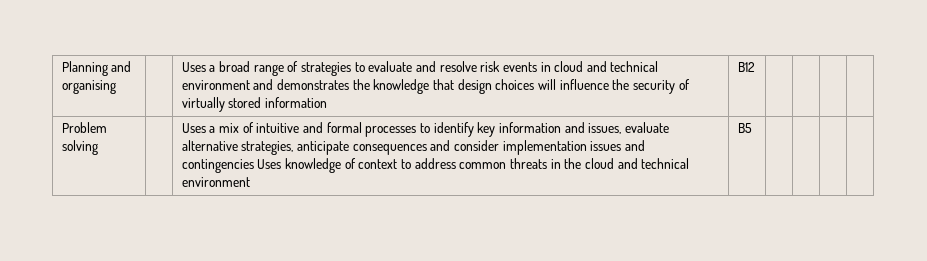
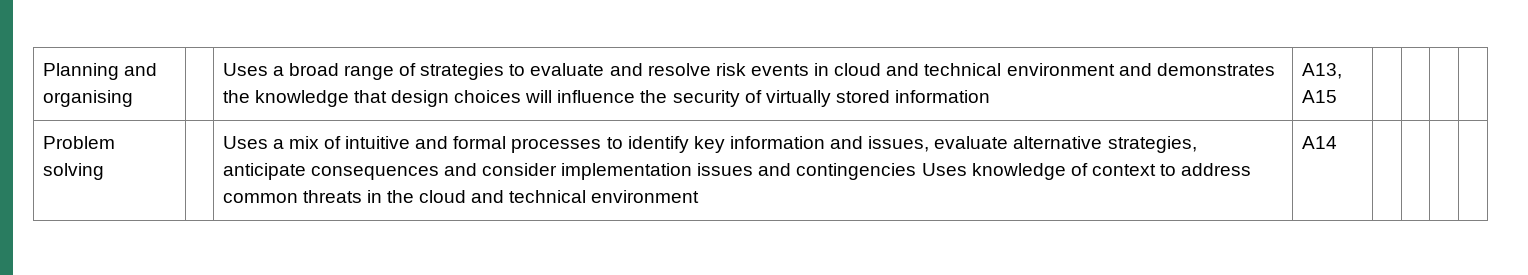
[737,62,755,72] B12 -> [1301,63,1342,79] [1301,90,1337,103] A13, A15
[737,123,752,133] B5 -> [1301,136,1337,149] A14

